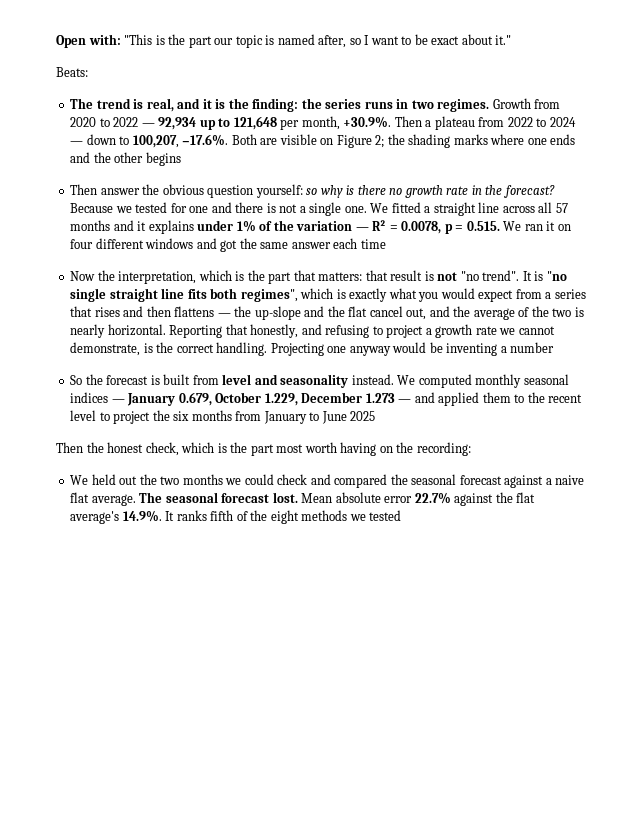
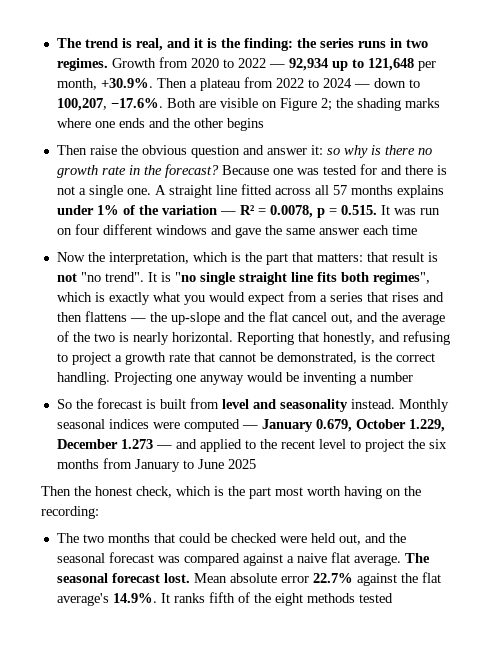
[56,34,512,48] [56,67,88,77] Open with: "This is the part our topic is named after, so I want to be exact about it." // Beats: // -> (56, 43) none
[100,188,140,195] answer -> [89,145,117,155] raise
[255,184,303,198] yourself: -> [242,145,323,155] and answer it:
[115,206,132,213] we -> [272,168,319,175] one was
[189,206,209,213] one -> (377, 169) none
[370,202,500,216] We fitted a straight line -> [154,184,272,198] A straight line fitted
[113,220,147,231] and it -> (393, 190) none
[503,221,556,231] We ran it -> [380,205,440,215] It was run
[220,240,238,252] got -> [234,227,261,238] gave
[499,326,555,335] [70,342,141,356] we cannot demonstrate, -> [193,352,357,364] that cannot be demonstrated,
[397,374,569,388] [70,392,109,403] We computed monthly seasonal indices -> [398,399,449,412] [56,419,240,432] Monthly seasonal indices were computed
[482,392,511,403] them -> (242, 445) none
[70,474,388,488] We held out the two months we could check and compared -> [56,533,386,545] The two months that could be checked were held out, and
(502, 480) none -> [157,553,240,566] was compared
[349,514,366,521] we -> (355, 598) none

